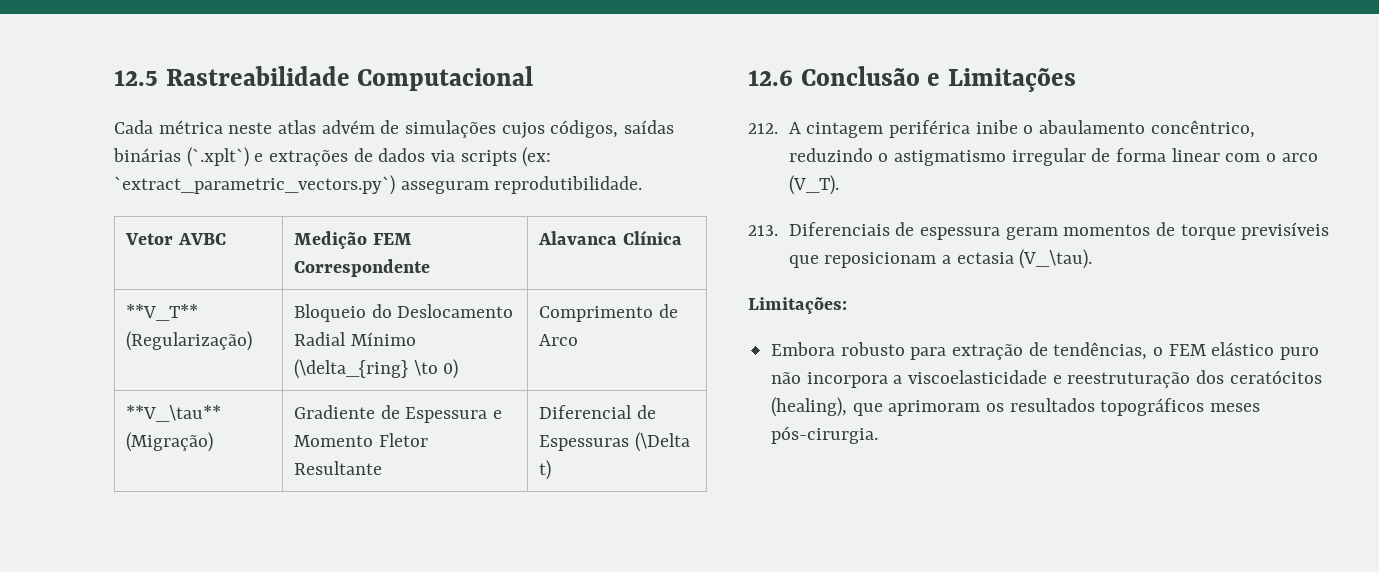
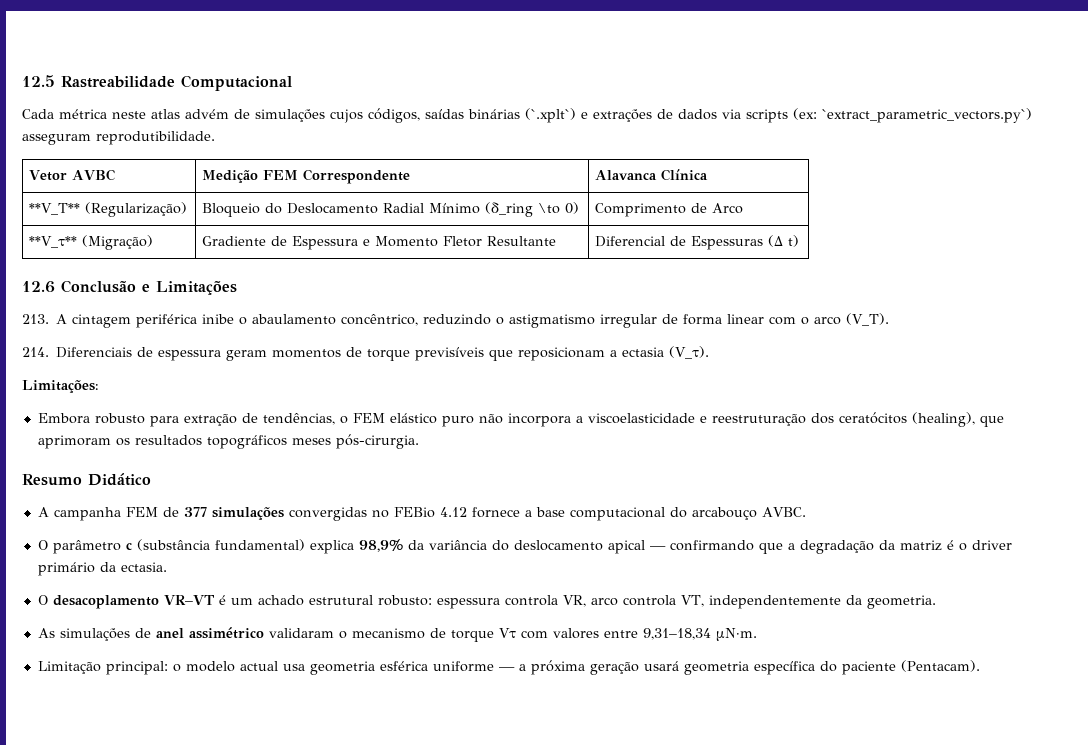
[294,359,409,379] (\delta_{ring} -> [485,202,534,217] (δ_ring
[126,405,222,422] **V_\tau** -> [29,236,78,248] **V_τ**
[634,432,690,452] (\Delta -> [768,235,784,247] (Δ
[748,123,778,134] 212. -> [22,314,49,324] 213.
[748,225,778,236] 213. -> [22,347,49,357] 214.
[1019,249,1093,269] (V_\tau). -> [669,346,710,359] (V_τ).
(879, 435) none -> [22,473,151,486] [37,507,806,521] [37,539,1012,554] [37,562,167,576] [37,595,936,609] [37,627,757,642] [37,660,980,675] // Resumo Didático // A campanha FEM de 377 simulações convergidas no FEBio 4.12 fornece a base computacional do arcabouço AVBC. // O parâmetro c (substância fundamental) explica 98,9% da variância do deslocamento apical — confirmando que a degradação da matriz é o driver primário da ectasia. // O desacoplamento VR–VT é um achado estrutural robusto: espessura controla VR, arco controla VT, independentemente da geometria. // As simulações de anel assimétrico validaram o mecanismo de torque Vτ com valores entre 9,31–18,34 μN·m. // Limitação principal: o modelo actual usa geometria esférica uniforme — a próxima geração usará geometria específica do paciente (Pentacam).

